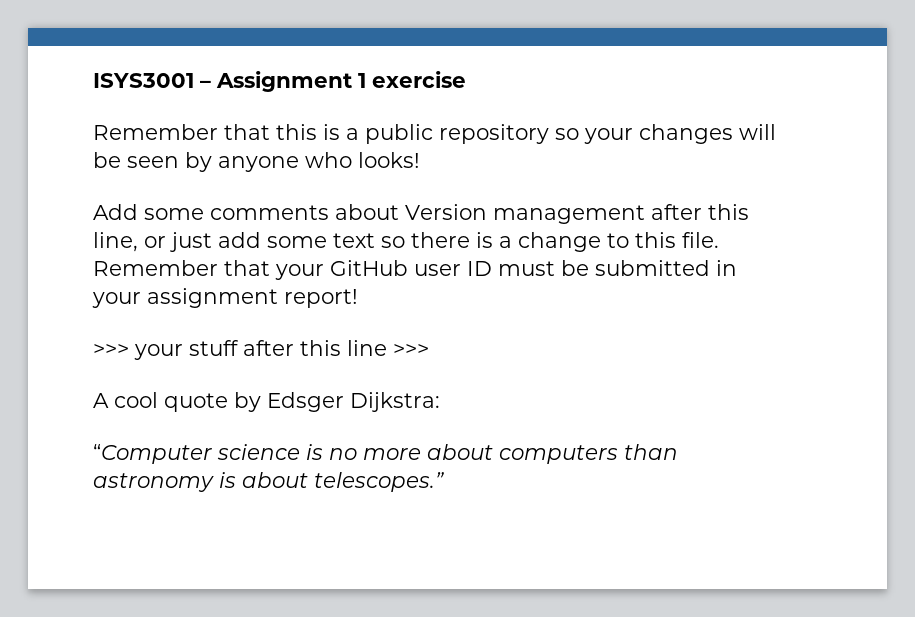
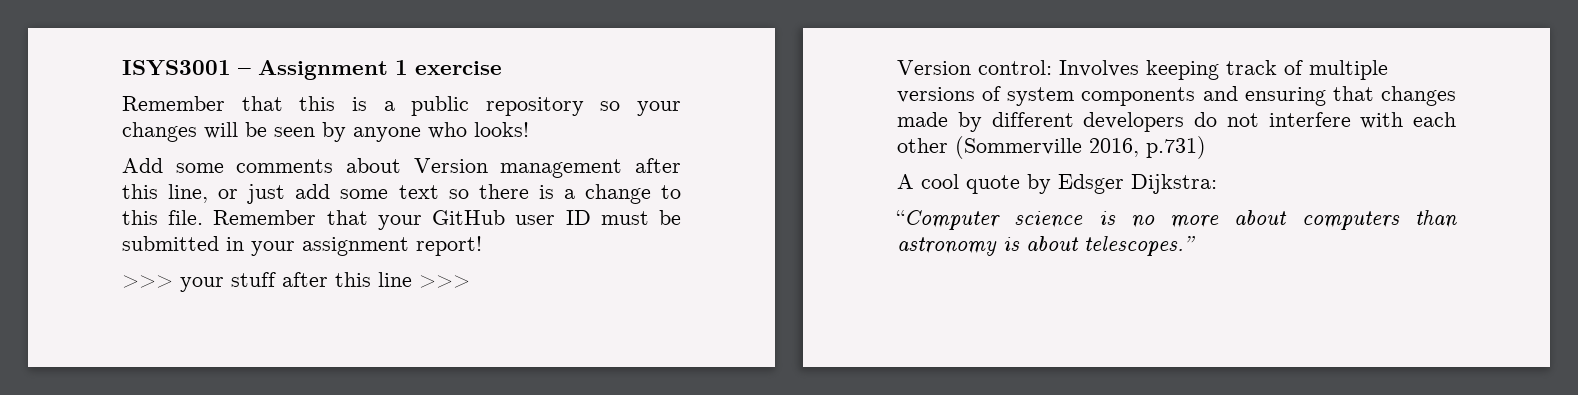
(429, 350) none -> [897,60,1388,80] [897,86,1456,106] [897,112,1456,132] [897,136,1206,159] // Version control: Involves keeping track of multiple versions of system components and ensuring that changes made by different developers do not interfere with each other (Sommerville 2016, p.731)

